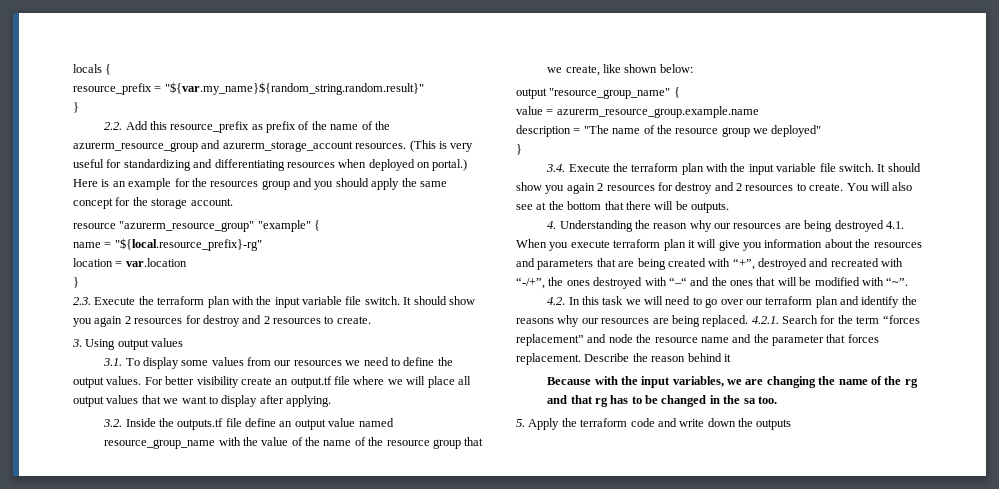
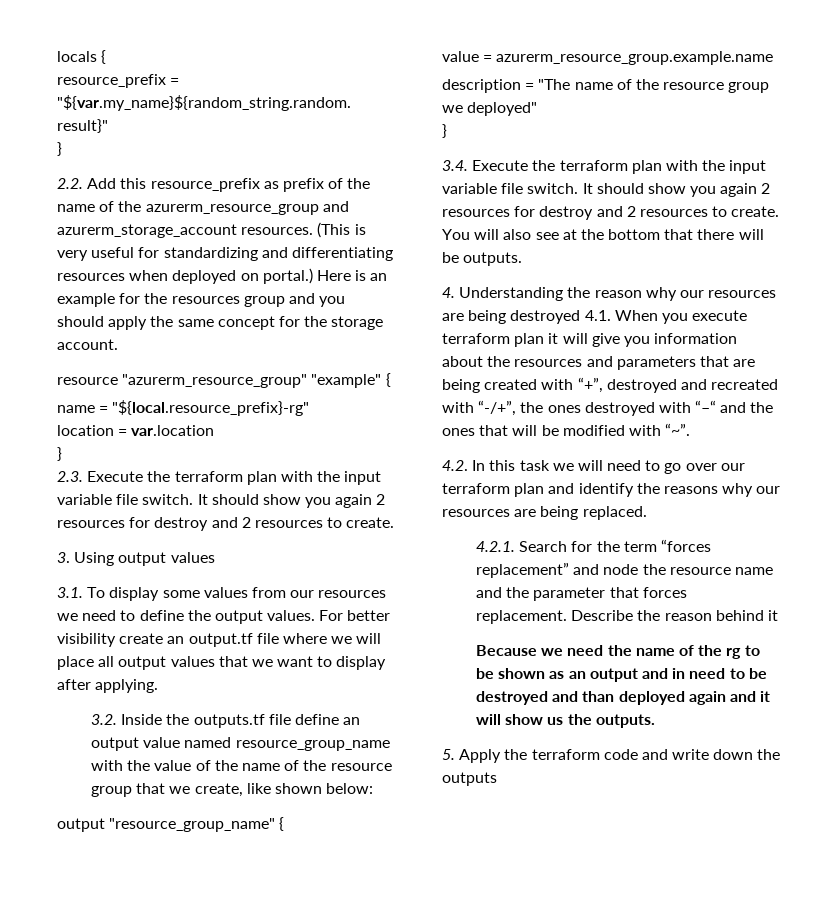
(749, 321) none -> (647, 513) //
[594,376,816,388] with the input variables, we are changing -> [541,645,604,656] we need
[547,395,777,407] and that rg has to be changed in the sa too. -> [744,645,760,656] [476,668,767,682] [476,691,771,705] [476,714,655,728] to be shown as an output and in need to be destroyed and than deployed again and it will show us the outputs.

